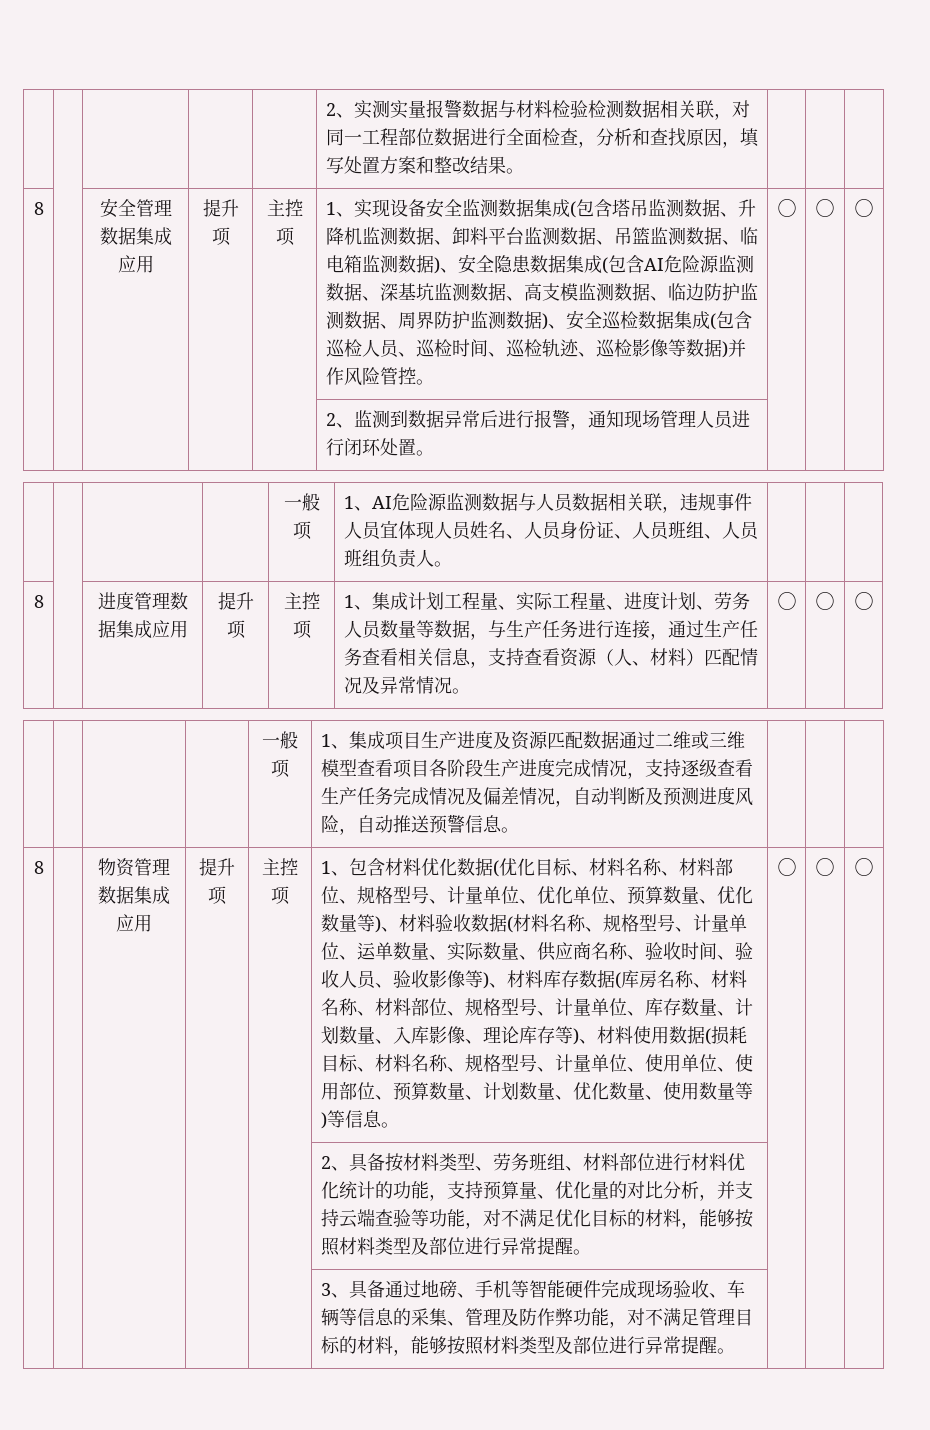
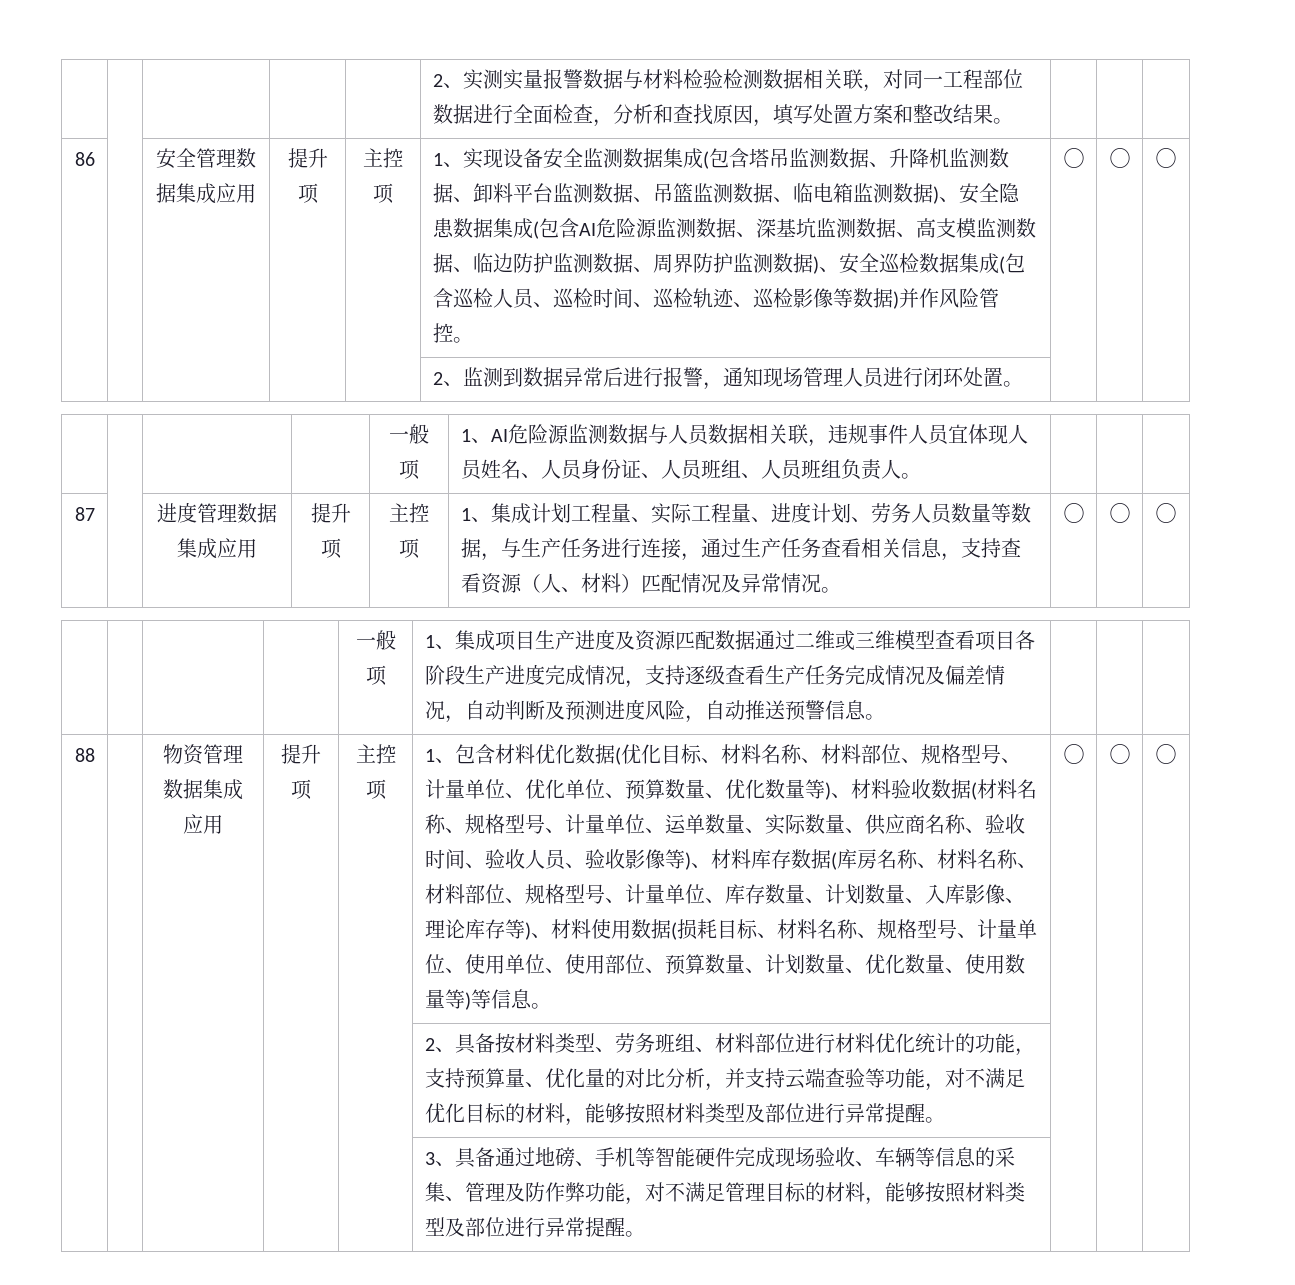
[33,202,44,215] 8 -> [74,152,95,166] 86
[33,595,44,608] 8 -> [74,507,95,521] 87
[33,861,44,874] 8 -> [74,748,95,762] 88

